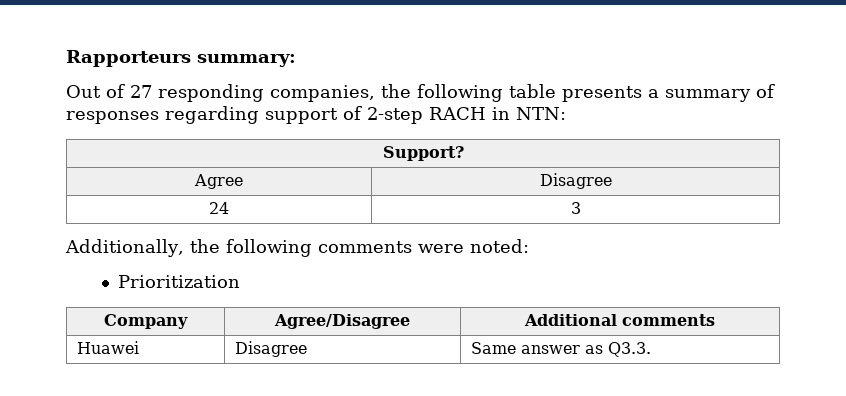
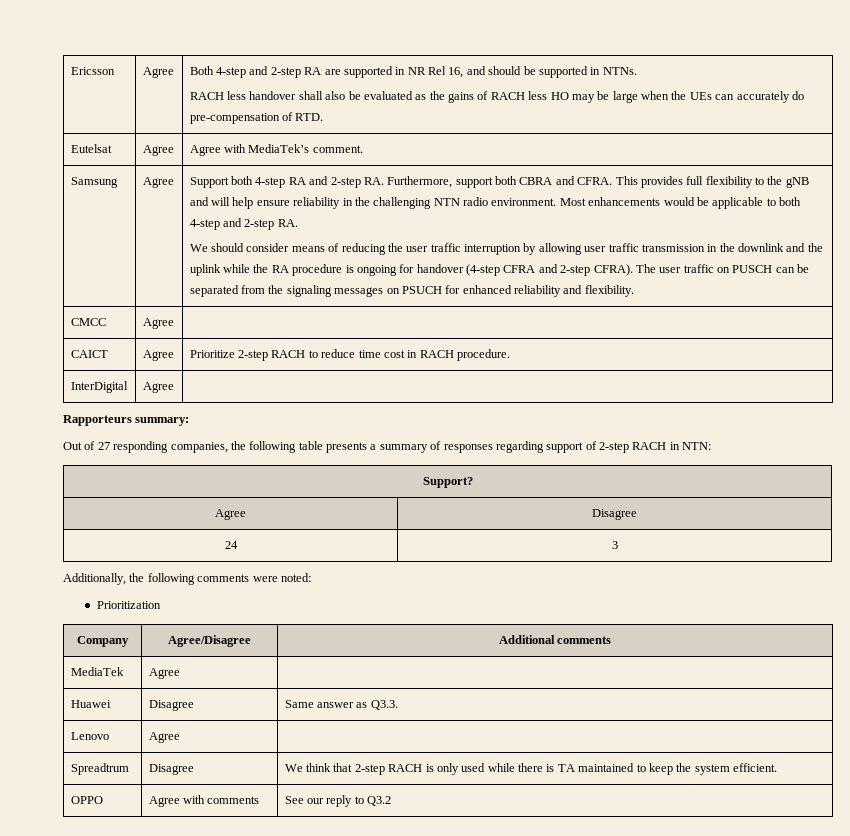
(66, 58) none -> [70,67,115,75] [142,67,174,78] [189,66,637,78] [189,91,804,103] [189,112,324,124] [70,144,112,153] [142,145,174,156] [189,144,363,156] [70,177,118,188] [142,177,174,188] [189,176,809,188] [189,197,802,209] [189,218,298,230] [189,243,823,255] [189,264,810,276] [189,285,634,297] [70,318,106,326] [142,318,174,329] [70,350,108,358] [142,350,174,361] [189,349,511,361] [70,381,128,393] [142,382,174,393] Ericsson | Agree | Both 4-step and 2-step RA are supported in NR Rel 16, and should be supported in NTNs. // RACH less handover shall also be evaluated as the gains of RACH less HO may be large when the UEs can accurately do pre-compensation of RTD. // Eutelsat | Agree | Agree with MediaTek’s comment. // Samsung | Agree | Support both 4-step RA and 2-step RA. Furthermore, support both CBRA and CFRA. This provides full flexibility to the gNB and will help ensure reliability in the challenging NTN radio environment. Most enhancements would be applicable to both 4-step and 2-step RA. // We should consider means of reducing the user traffic interruption by allowing user traffic transmission in the downlink and the uplink while the RA procedure is ongoing for handover (4-step CFRA and 2-step CFRA). The user traffic on PUSCH can be separated from the signaling messages on PSUCH for enhanced reliability and flexibility. // CMCC | Agree | // CAICT | Agree | Prioritize 2-step RACH to reduce time cost in RACH procedure. // InterDigital | Agree | //
(715, 320) none -> [70,667,124,676] [148,668,180,679] // MediaTek | Agree |
(652, 349) none -> [70,732,109,740] [148,732,180,743] [70,763,129,775] [148,764,194,775] [284,763,778,775] [70,796,103,804] [148,795,260,807] [284,795,392,807] // Lenovo | Agree | // Spreadtrum | Disagree | We think that 2-step RACH is only used while there is TA maintained to keep the system efficient. // OPPO | Agree with comments | See our reply to Q3.2

